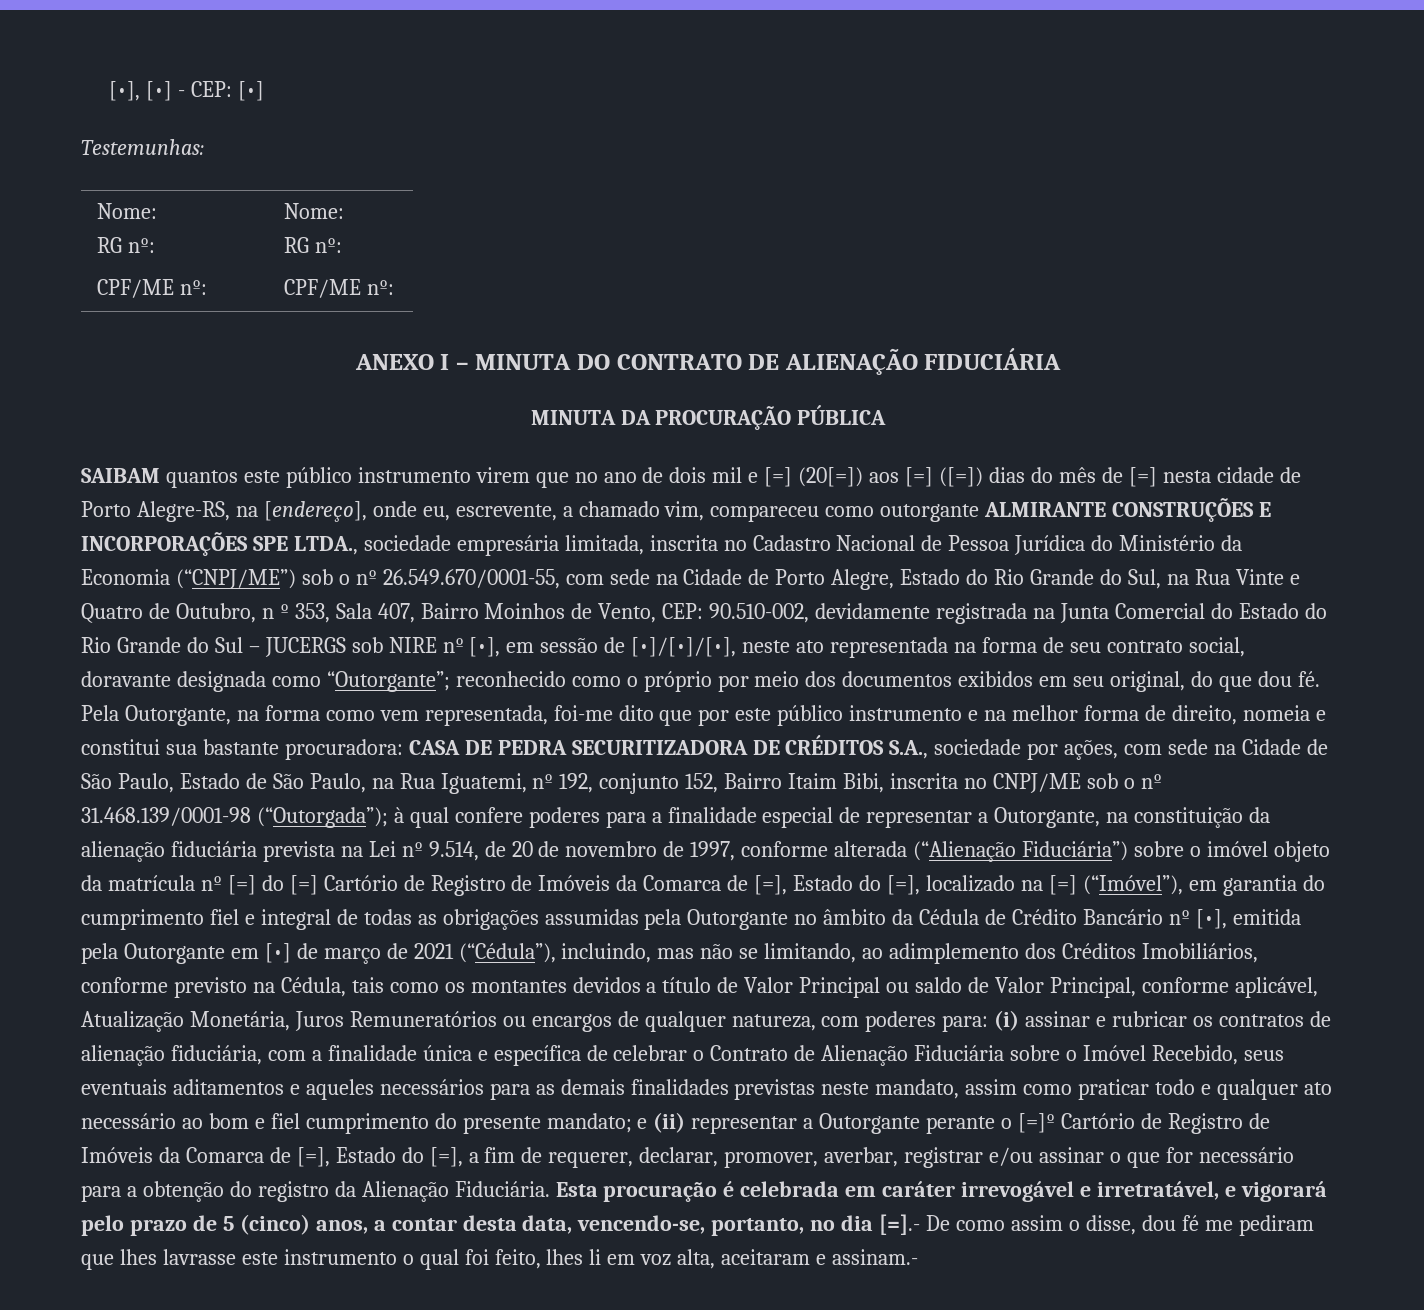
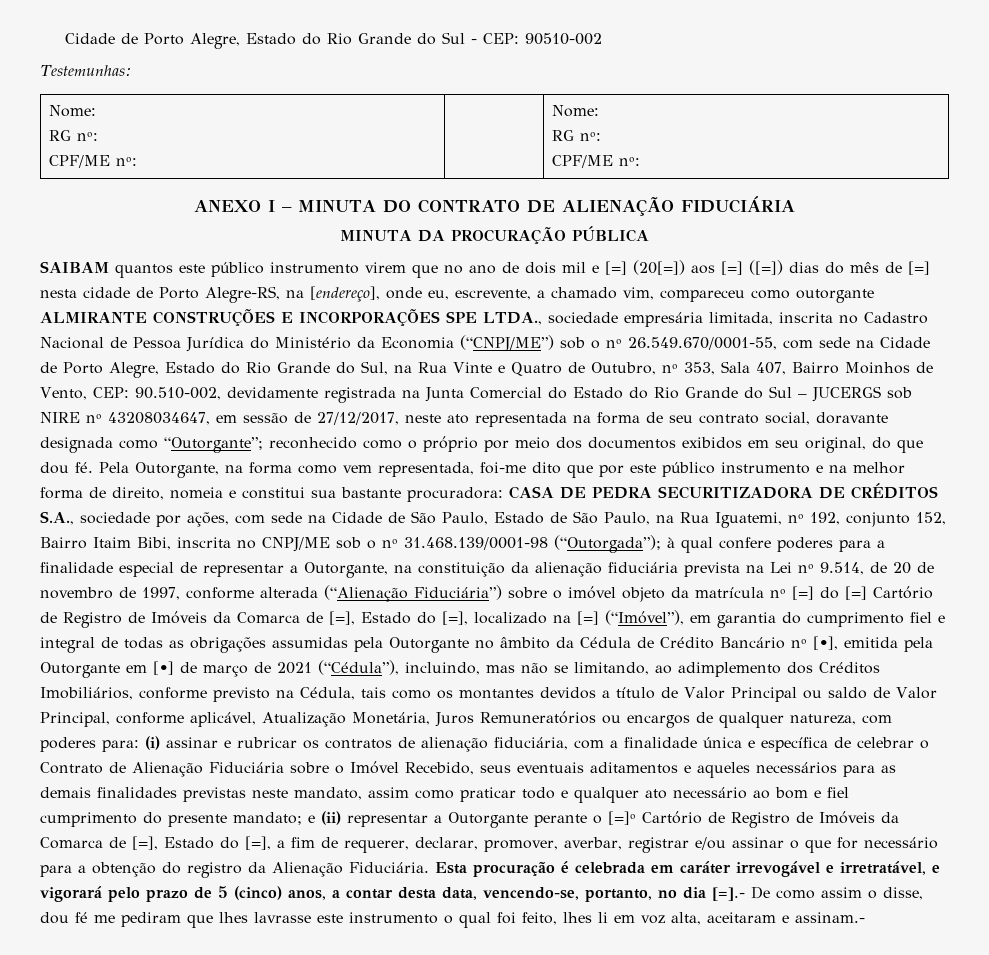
[108,81,172,101] [•], [•] -> [65,32,466,49] Cidade de Porto Alegre, Estado do Rio Grande do Sul
[237,81,264,101] [•] -> [525,33,603,45] 90510-002
[261,604,289,619] n º -> [661,364,678,373] nº
[469,637,501,657] [•], -> [108,412,210,425] 43208034647,
[631,637,737,657] [•]/[•]/[•], -> [317,412,399,425] 27/12/2017,

